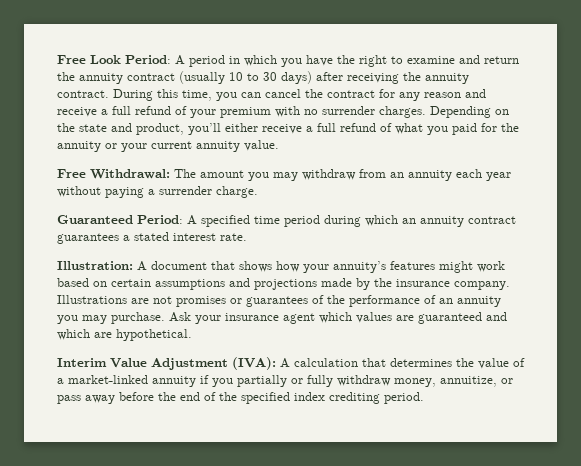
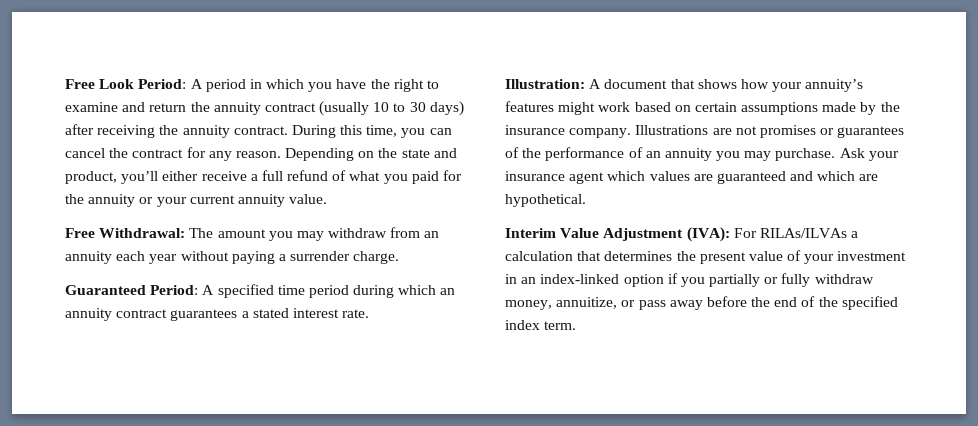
[424,89,486,98] [57,106,426,118] reason and receive a full refund of your premium with no surrender charges. -> [235,151,281,158] reason.
[229,278,317,290] and projections -> (819, 108) none
[280,358,290,368] A -> [733,228,859,238] For RILAs/ILVAs a
(474, 362) none -> [699,252,746,264] present
[57,375,196,387] a market-linked annuity -> [804,251,907,264] [505,274,664,287] your investment in an index-linked option
[329,392,424,404] crediting period. -> [544,321,577,330] term.

